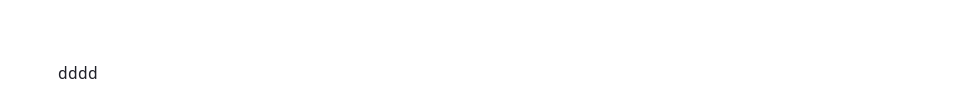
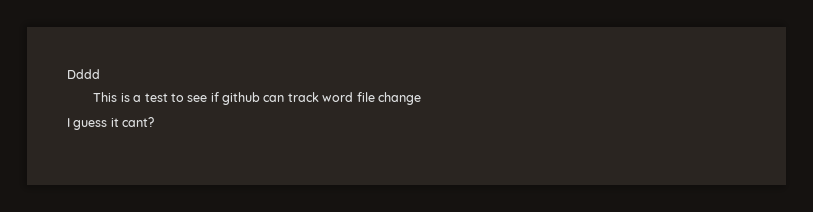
[58,66,98,79] dddd -> [67,69,100,79] [93,92,421,105] [67,117,155,130] Dddd // This is a test to see if github can track word file change // I guess it cant?

